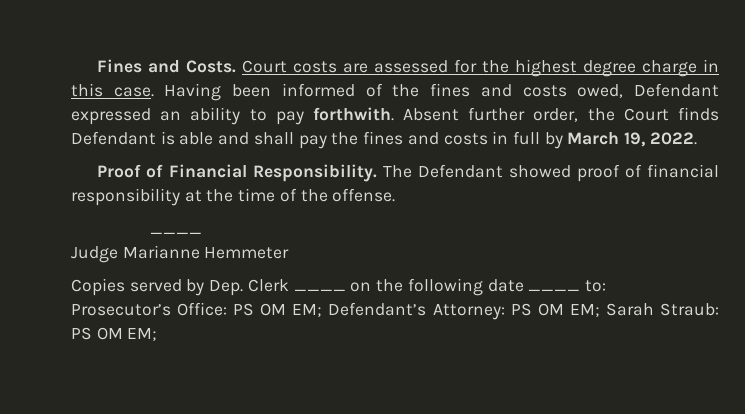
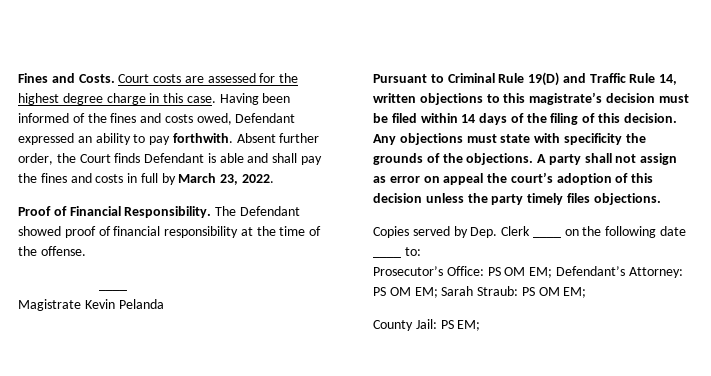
[624,132,646,147] 19, -> [220,174,239,185] 23,
[71,245,290,263] Judge Marianne Hemmeter -> [18,299,164,311] [373,72,678,86] [373,92,689,105] [373,113,677,125] [373,133,646,145] [373,153,678,165] [373,172,654,185] [373,193,661,205] Magistrate Kevin Pelanda // Pursuant to Criminal Rule 19(D) and Traffic Rule 14, written objections to this magistrate’s decision must be filed within 14 days of the filing of this decision. Any objections must state with specificity the grounds of the objections. A party shall not assign as error on appeal the court’s adoption of this decision unless the party timely files objections.
(158, 334) none -> [373,319,481,331] // County Jail: PS EM;

